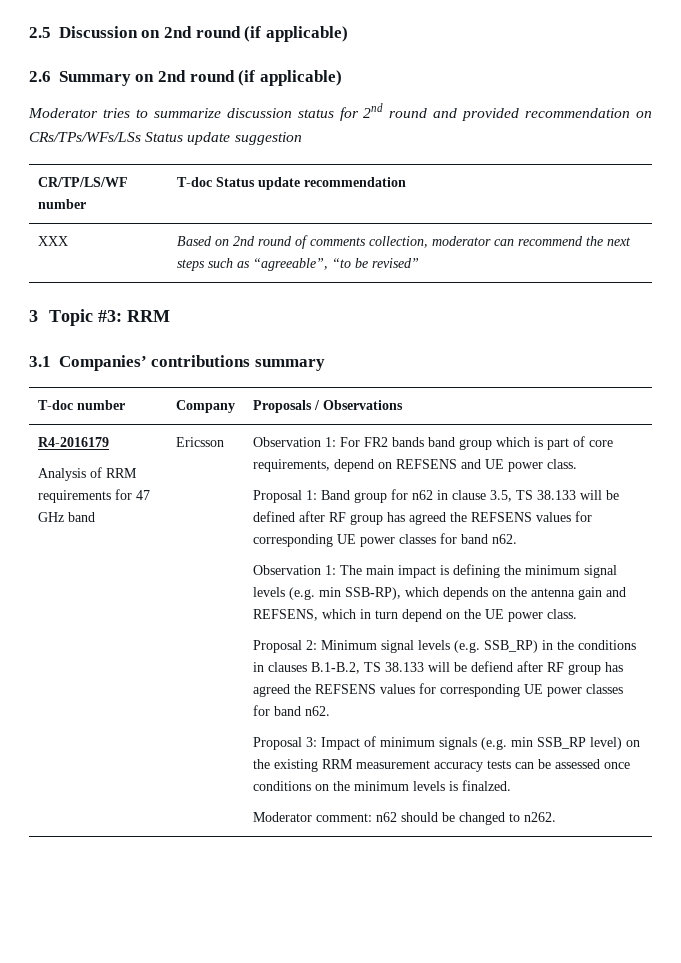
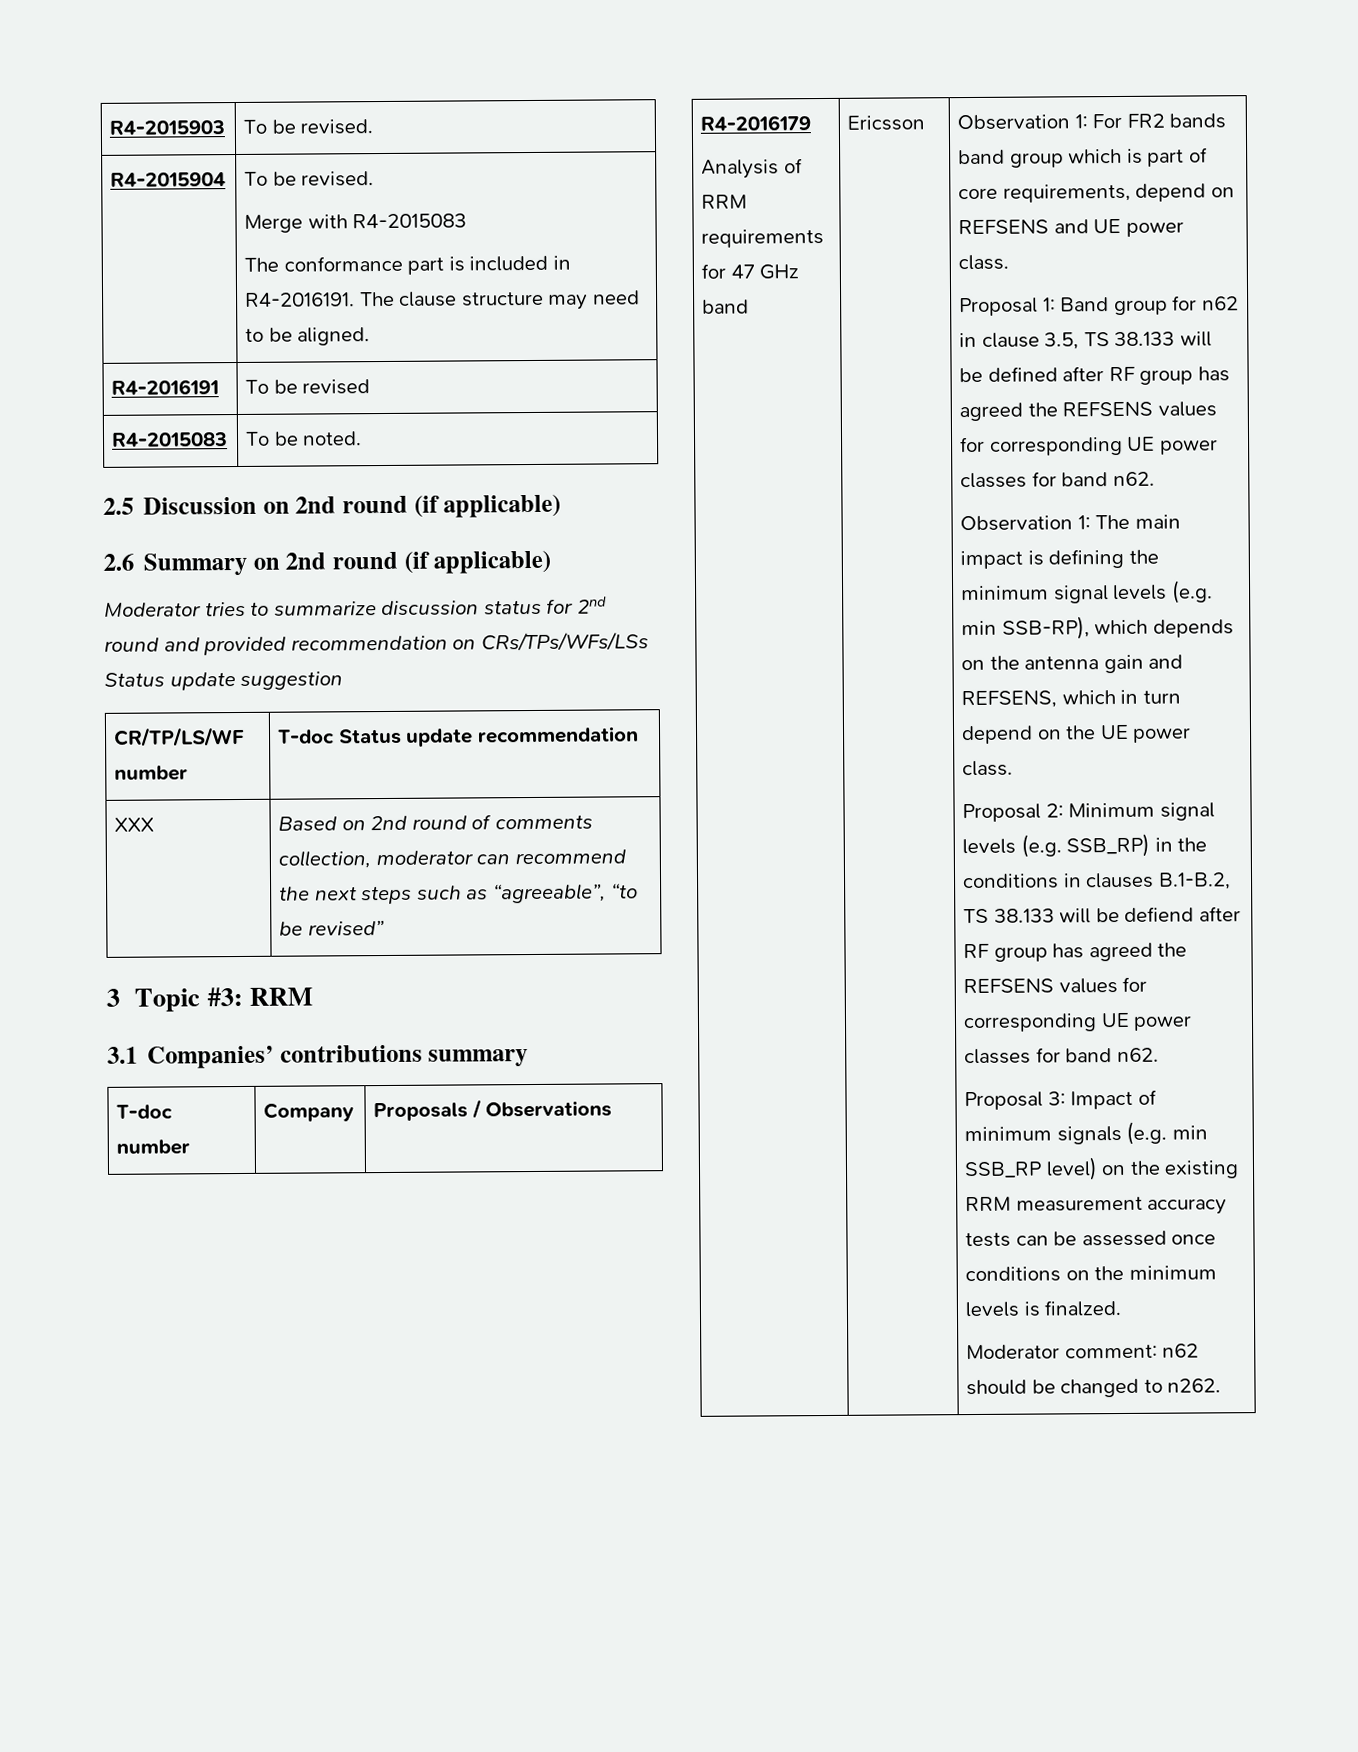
(29, 32) none -> [109,120,226,135] [243,119,374,135] [110,172,227,187] [244,171,375,187] [244,213,468,233] [244,255,572,275] [245,290,641,310] [245,327,371,346] [111,379,220,395] [245,379,371,395] [111,432,229,447] [245,431,363,446] R4-2015903 | To be revised. // R4-2015904 | To be revised. // Merge with R4-2015083 // The conformance part is included in R4-2016191. The clause structure may need to be aligned. // R4-2016191 | To be revised // R4-2015083 | To be noted. //

